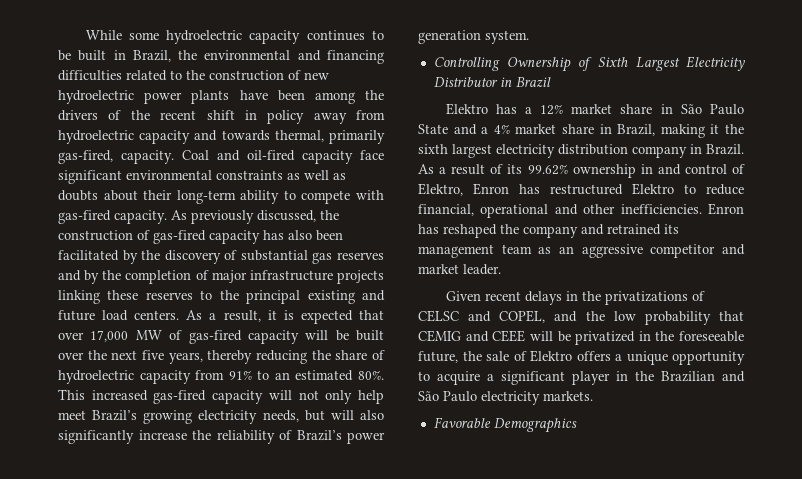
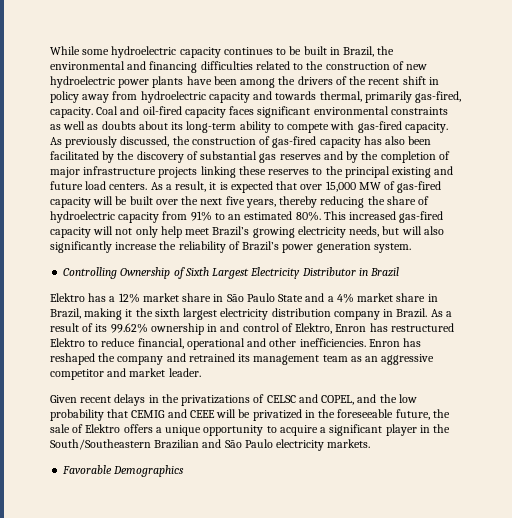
[360,150,384,160] face -> [229,106,255,115] faces
[143,190,173,200] their -> [171,122,184,130] its
[90,330,129,342] 17,000 -> [325,181,356,192] 15,000
(654, 376) none -> [50,439,151,450] South/Southeastern

